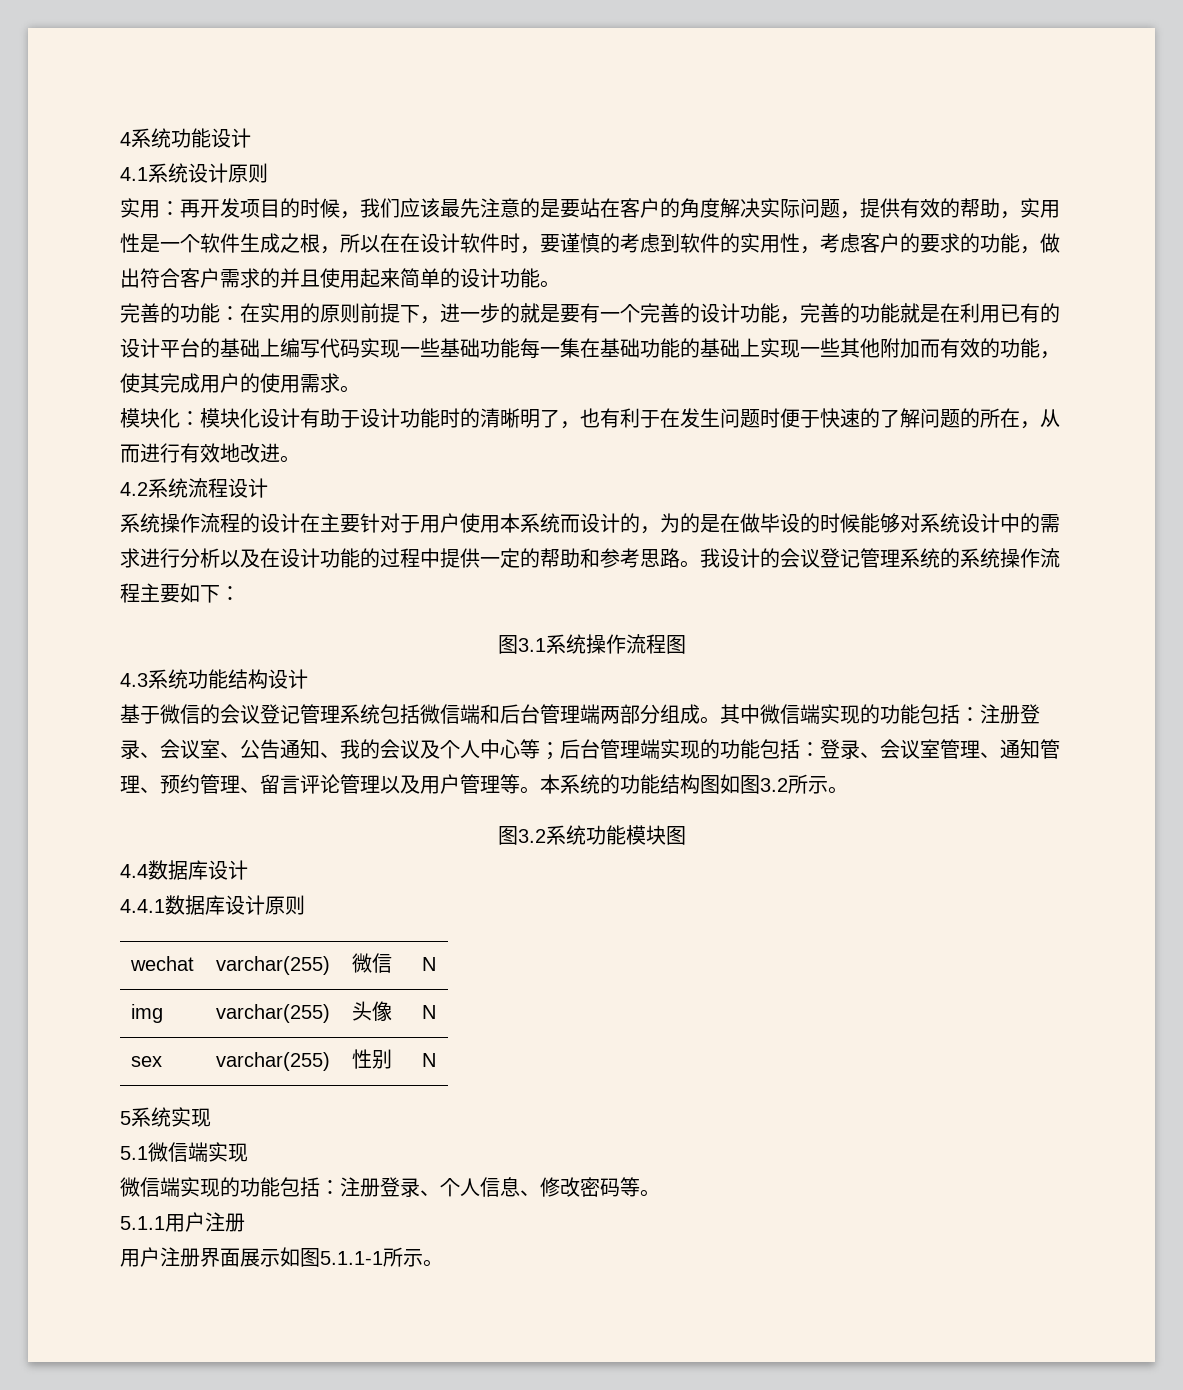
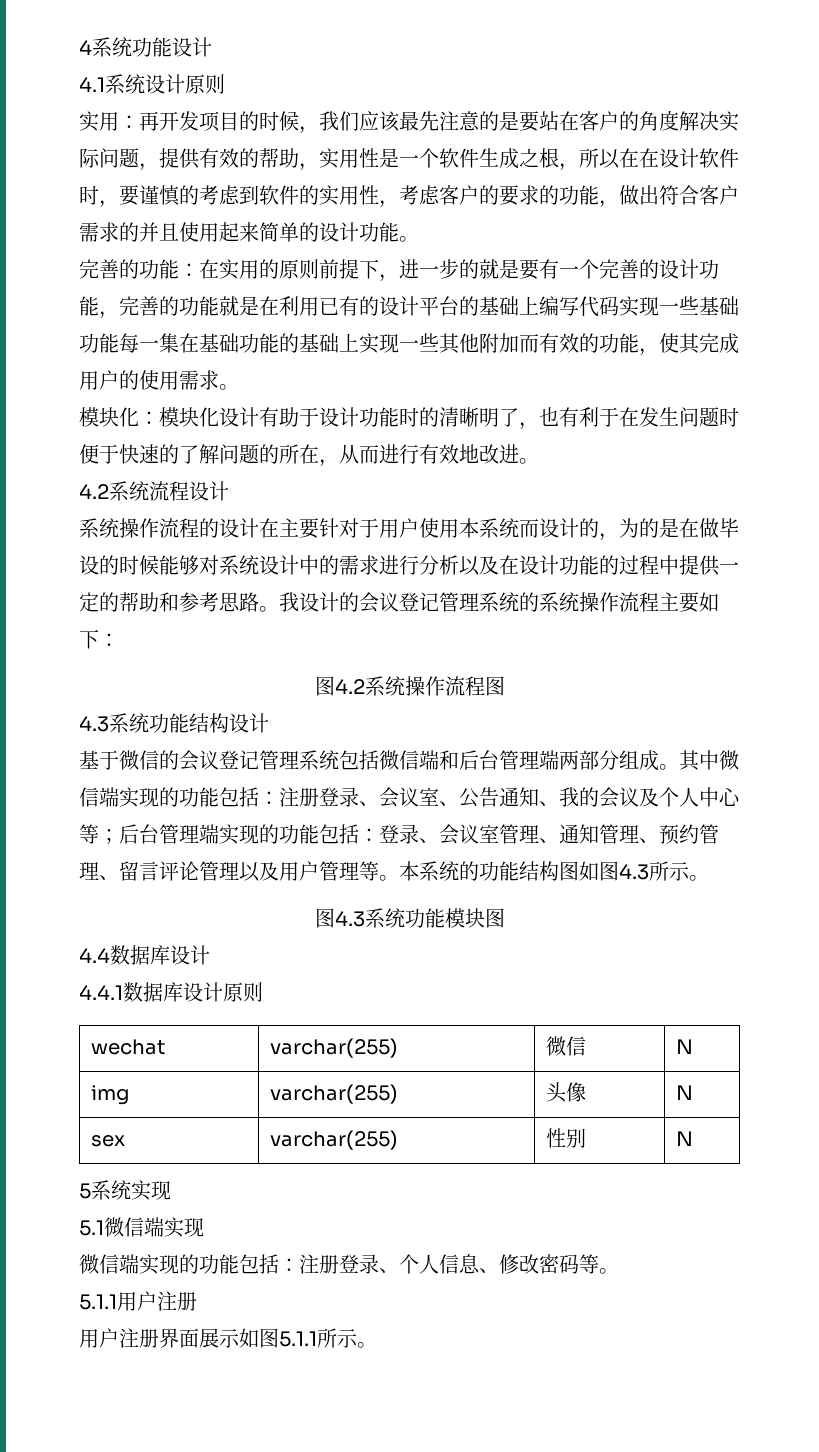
[517,638,546,652] 3.1 -> [334,679,365,694] 4.2
[760,778,788,792] 3.2 -> [619,864,649,880] 4.3
[517,829,546,843] 3.2 -> [334,911,365,927] 4.3
[320,1251,383,1265] 5.1.1-1 -> [279,1331,317,1347] 5.1.1

